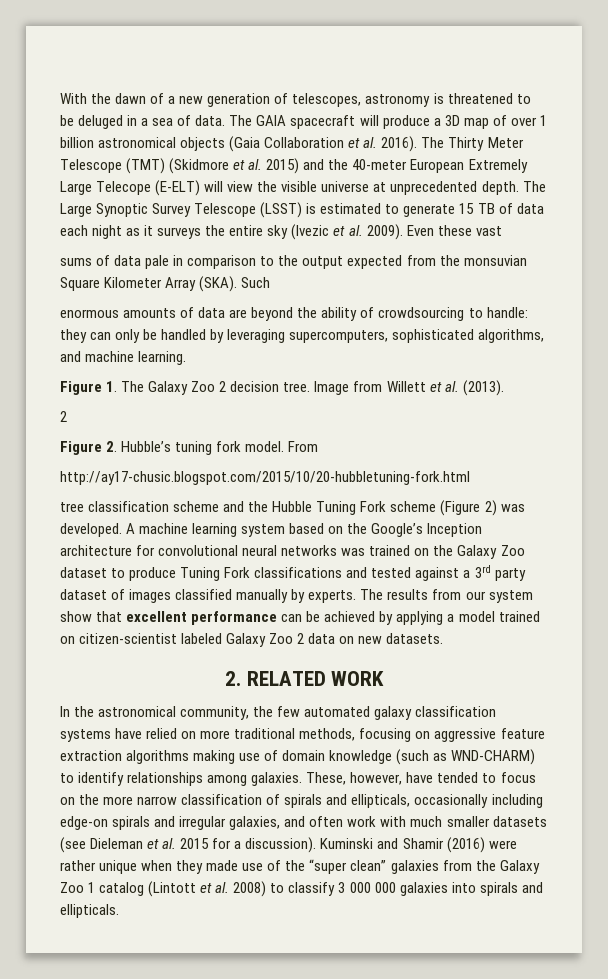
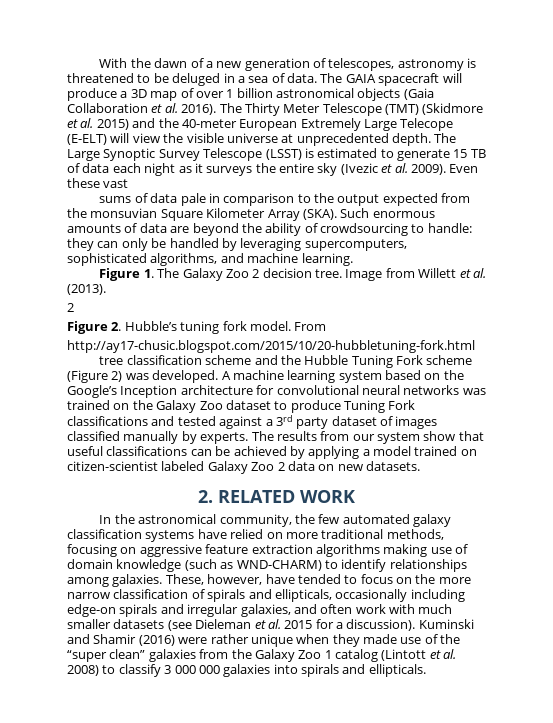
(271, 282) // -> (370, 213) none
[126,611,278,625] excellent performance -> [67,446,188,456] useful classifications

